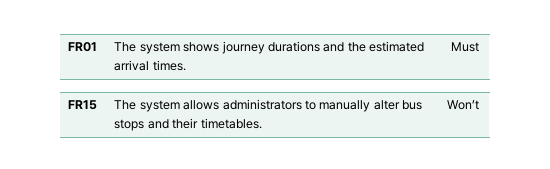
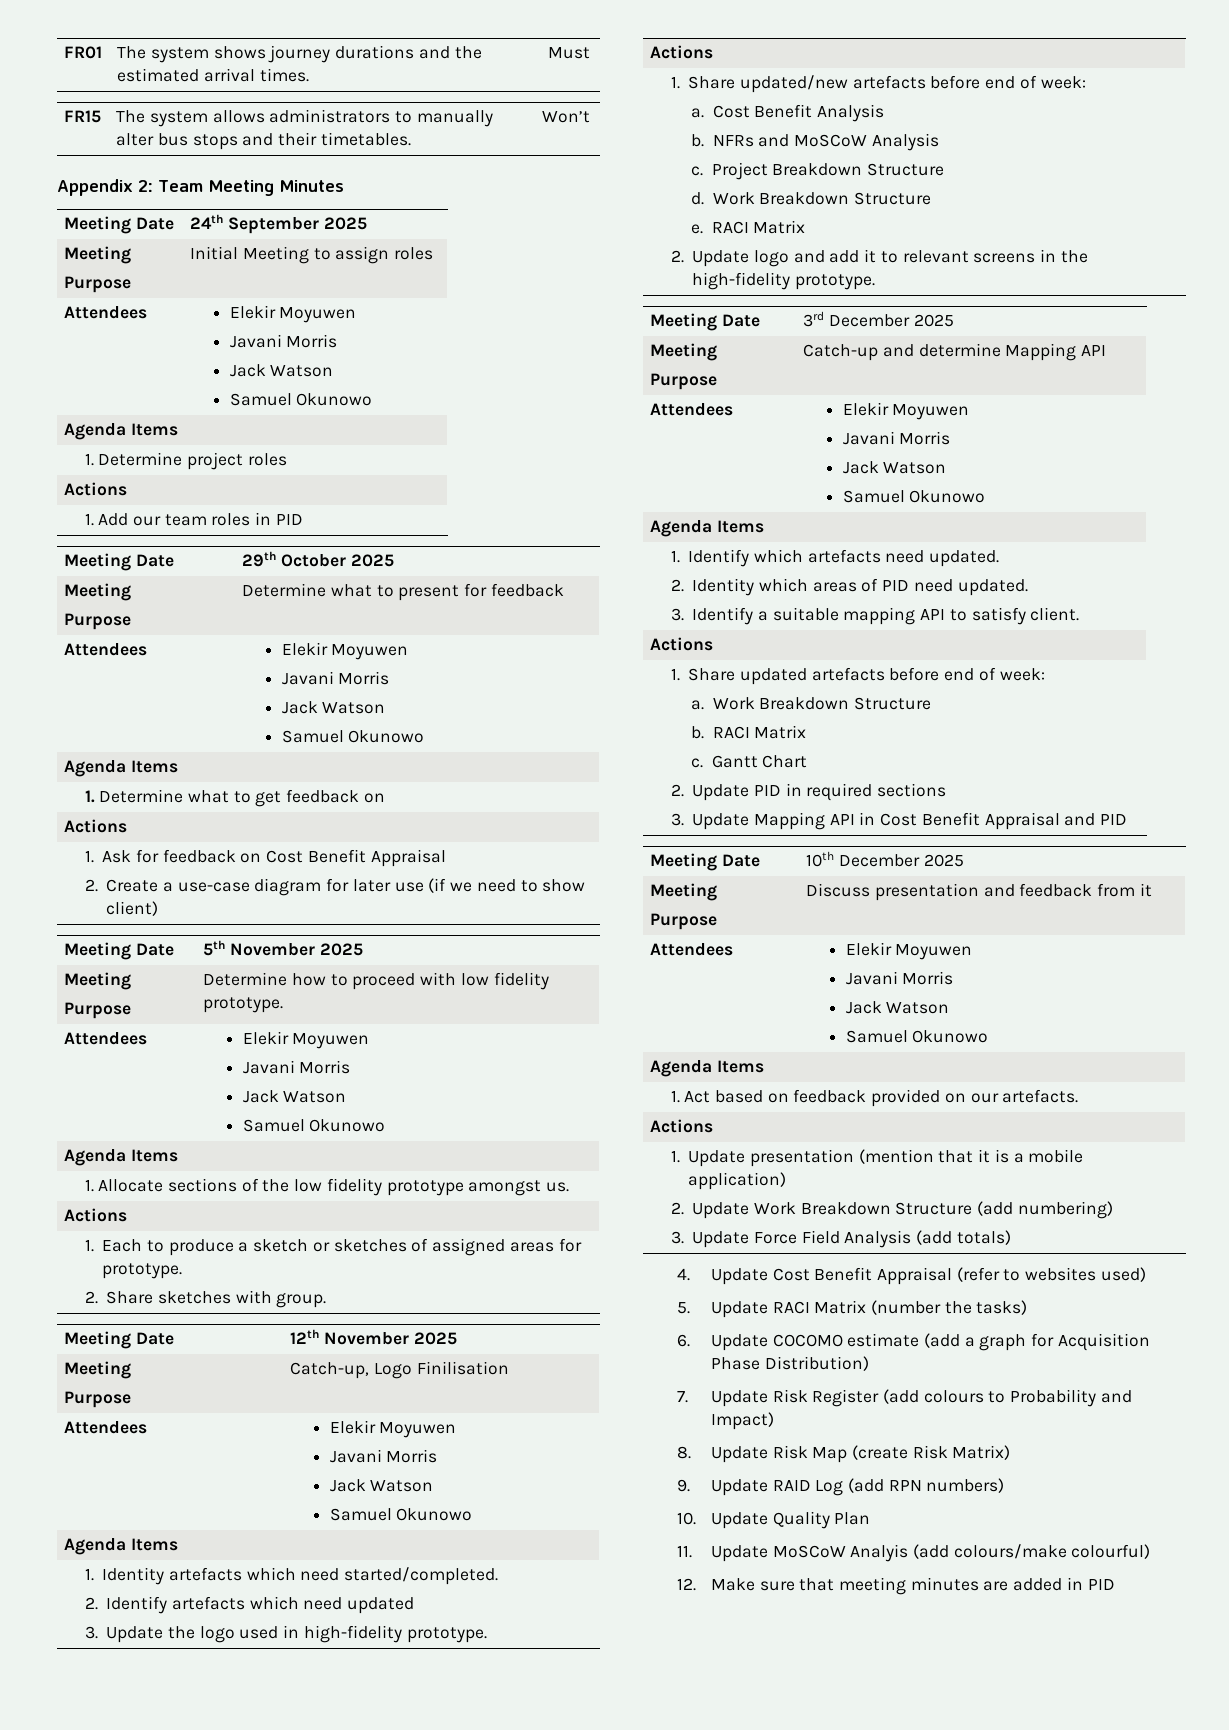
(480, 105) none -> [57,179,344,196] [64,216,174,234] [190,214,367,234] [64,246,132,264] [64,276,132,293] [190,246,434,264] [64,306,148,319] [229,305,357,323] [229,334,338,348] [229,364,334,377] [229,393,373,406] [64,423,178,440] [84,452,287,470] [64,482,128,496] [84,512,303,526] [64,553,174,571] [242,551,394,567] [64,583,132,601] [64,613,132,630] [242,583,564,601] [64,643,148,656] [281,642,409,660] [281,671,390,685] [281,701,386,714] [281,730,425,743] [64,760,178,777] [84,789,385,807] [64,819,128,833] [84,849,446,867] [84,878,586,896] [106,901,159,916] [64,942,174,960] [203,940,363,956] [64,972,132,990] [64,1002,132,1019] [203,972,549,990] [203,997,284,1013] [64,1032,148,1045] [242,1031,370,1049] [242,1060,351,1074] [242,1090,347,1103] [242,1119,386,1132] [64,1149,178,1166] [84,1178,570,1196] [64,1208,128,1222] [84,1238,582,1256] [102,1263,183,1279] [84,1290,327,1308] [64,1331,174,1349] [290,1329,457,1345] [64,1361,132,1379] [64,1391,132,1408] [290,1361,509,1379] [64,1421,148,1434] [329,1420,457,1438] [329,1449,438,1463] [329,1479,434,1492] [329,1508,473,1521] [64,1538,178,1555] [84,1567,499,1585] [84,1596,415,1614] [84,1625,487,1643] [650,45,714,59] [670,75,1086,93] [690,104,885,122] [690,133,939,151] [690,162,945,180] [690,192,932,205] [690,220,806,234] [670,249,1088,267] [692,272,875,290] [650,313,760,331] [803,311,954,327] [650,343,718,361] [650,373,718,390] [803,343,1107,361] [650,403,734,416] [842,402,970,420] [842,431,951,445] [842,461,947,474] [842,490,986,503] [650,520,764,537] [670,549,1000,567] [670,578,1028,596] [670,607,1080,625] [650,637,714,651] [670,667,1045,685] [690,697,932,710] [690,725,807,739] [690,755,808,768] [670,783,947,801] [670,812,1128,830] [650,853,760,871] [806,851,964,867] [650,883,718,901] [650,913,718,930] [806,883,1152,901] [650,943,734,956] [845,942,973,960] [845,971,954,985] [845,1001,950,1014] [845,1030,989,1043] [650,1060,764,1077] [670,1089,1079,1107] [650,1119,714,1133] [670,1149,1084,1167] [688,1172,787,1190] [670,1201,1113,1219] [670,1230,1011,1248] [676,1267,1146,1285] [676,1300,1028,1318] [676,1333,1150,1351] [710,1356,869,1371] [676,1389,1132,1407] [710,1412,774,1430] [676,1445,1011,1463] [676,1478,1005,1496] [676,1511,871,1529] [676,1544,1151,1562] [676,1577,1115,1595] // Appendix 2: Team Meeting Minutes // Meeting Date | 24th September 2025 // Meeting // Purpose | Initial Meeting to assign roles // Attendees | Elekir Moyuwen // Javani Morris // Jack Watson // Samuel Okunowo // Agenda Items // 1. Determine project roles // Actions // 1. Add our team roles in PID // Meeting Date | 29th October 2025 // Meeting // Purpose | Determine what to present for feedback // Attendees | Elekir Moyuwen // Javani Morris // Jack Watson // Samuel Okunowo // Agenda Items // 1. Determine what to get feedback on // Actions // 1. Ask for feedback on Cost Benefit Appraisal // 2. Create a use-case diagram for later use (if we need to show client) // Meeting Date | 5th November 2025 // Meeting // Purpose | Determine how to proceed with low fidelity prototype. // Attendees | Elekir Moyuwen // Javani Morris // Jack Watson // Samuel Okunowo // Agenda Items // 1. Allocate sections of the low fidelity prototype amongst us. // Actions // 1. Each to produce a sketch or sketches of assigned areas for prototype. // 2. Share sketches with group. // Meeting Date | 12th November 2025 // Meeting // Purpose | Catch-up, Logo Finilisation // Attendees | Elekir Moyuwen // Javani Morris // Jack Watson // Samuel Okunowo // Agenda Items // 1. Identity artefacts which need started/completed. // 2. Identify artefacts which need updated // 3. Update the logo used in high-fidelity prototype. // Actions // 1. Share updated/new artefacts before end of week: // a. Cost Benefit Analysis // b. NFRs and MoSCoW Analysis // c. Project Breakdown Structure // d. Work Breakdown Structure // e. RACI Matrix // 2. Update logo and add it to relevant screens in the high-fidelity prototype. // Meeting Date | 3rd December 2025 // Meeting // Purpose | Catch-up and determine Mapping API // Attendees | Elekir Moyuwen // Javani Morris // Jack Watson // Samuel Okunowo // Agenda Items // 1. Identify which artefacts need updated. // 2. Identity which areas of PID need updated. // 3. Identify a suitable mapping API to satisfy client. // Actions // 1. Share updated artefacts before end of week: // a. Work Breakdown Structure // b. RACI Matrix // c. Gantt Chart // 2. Update PID in required sections // 3. Update Mapping API in Cost Benefit Appraisal and PID // Meeting Date | 10th December 2025 // Meeting // Purpose | Discuss presentation and feedback from it // Attendees | Elekir Moyuwen // Javani Morris // Jack Watson // Samuel Okunowo // Agenda Items // 1. Act based on feedback provided on our artefacts. // Actions // 1. Update presentation (mention that it is a mobile application) // 2. Update Work Breakdown Structure (add numbering) // 3. Update Force Field Analysis (add totals) // 4. Update Cost Benefit Appraisal (refer to websites used) // 5. Update RACI Matrix (number the tasks) // 6. Update COCOMO estimate (add a graph for Acquisition Phase Distribution) // 7. Update Risk Register (add colours to Probability and Impact) // 8. Update Risk Map (create Risk Matrix) // 9. Update RAID Log (add RPN numbers) // 10. Update Quality Plan // 11. Update MoSCoW Analyis (add colours/make colourful) // 12. Make sure that meeting minutes are added in PID

